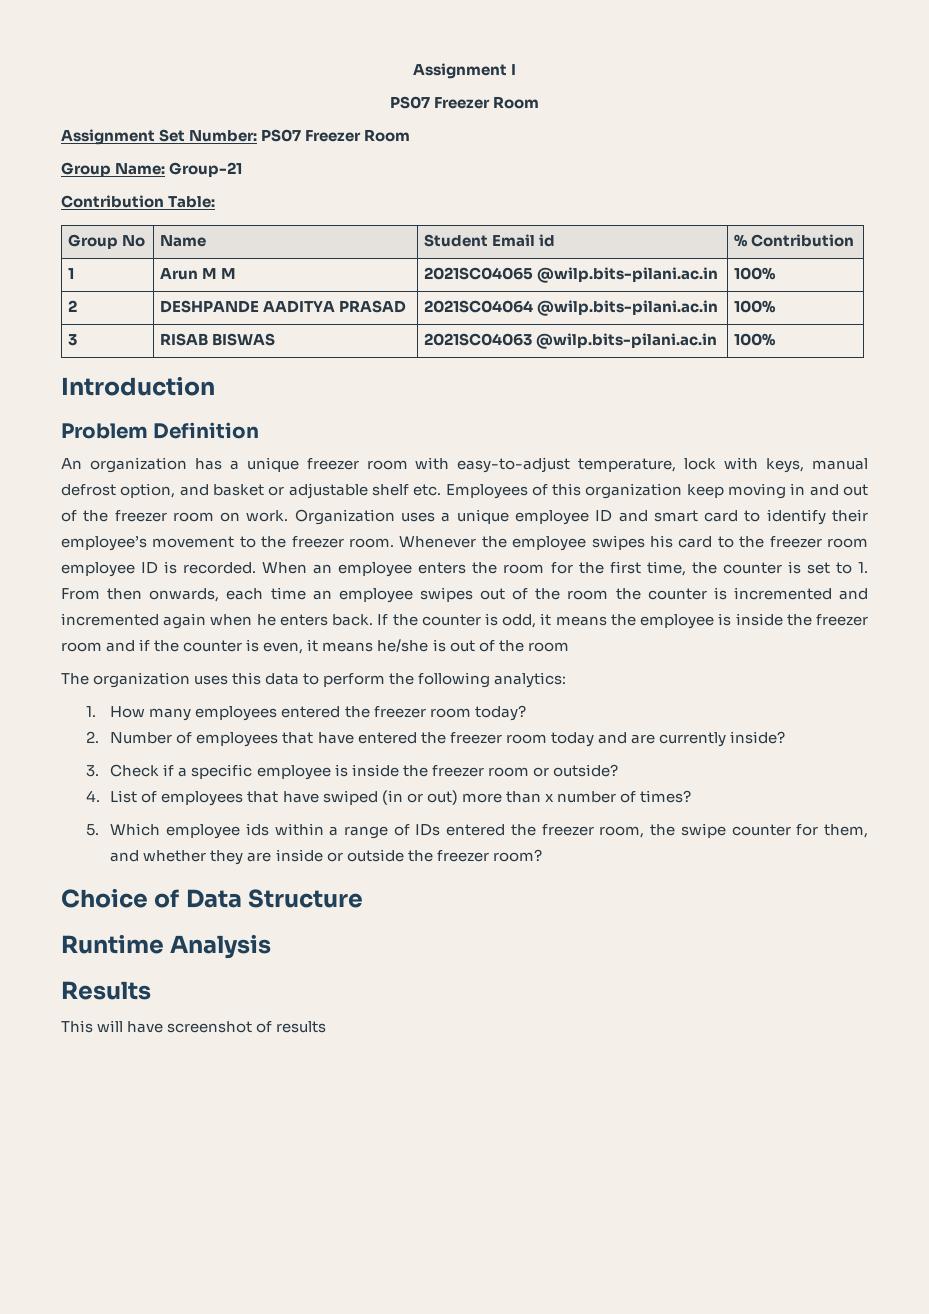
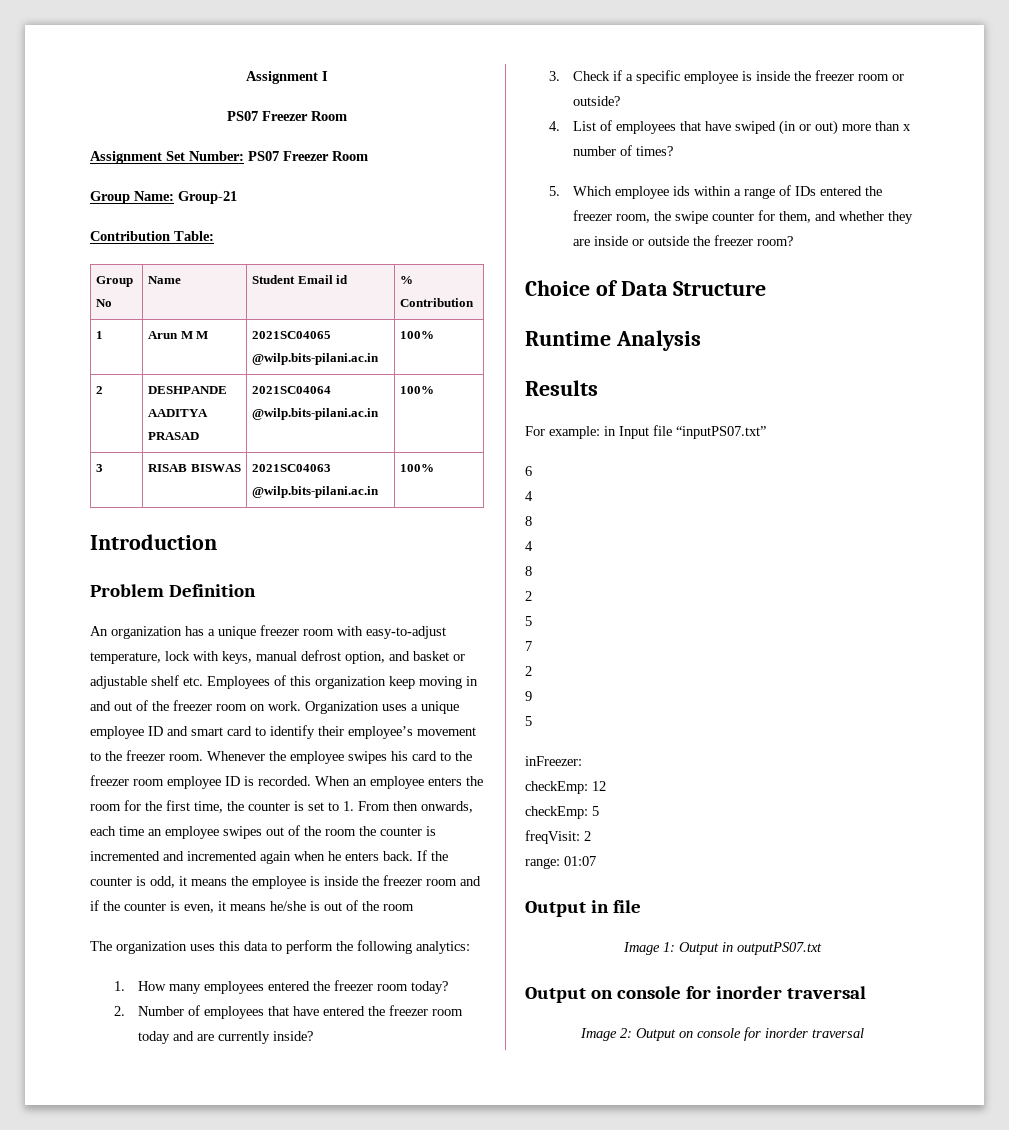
[61,1020,327,1033] This will have screenshot of results -> [525,425,766,439] [525,466,532,476] [525,491,533,501] [525,516,532,526] [525,541,533,551] [525,566,532,576] [525,591,532,601] [525,616,532,626] [525,641,532,651] [525,666,532,676] [525,691,532,701] [525,716,532,726] [525,756,582,766] [525,781,606,794] [525,806,599,819] [525,830,591,844] [525,856,596,869] [525,900,641,917] [622,942,822,955] [525,986,866,1003] [579,1027,864,1041] For example: in Input file “inputPS07.txt” // 6 // 4 // 8 // 4 // 8 // 2 // 5 // 7 // 2 // 9 // 5 // inFreezer: // checkEmp: 12 // checkEmp: 5 // freqVisit: 2 // range: 01:07 // Output in file // Image 1: Output in outputPS07.txt // Output on console for inorder traversal // Image 2: Output on console for inorder traversal

